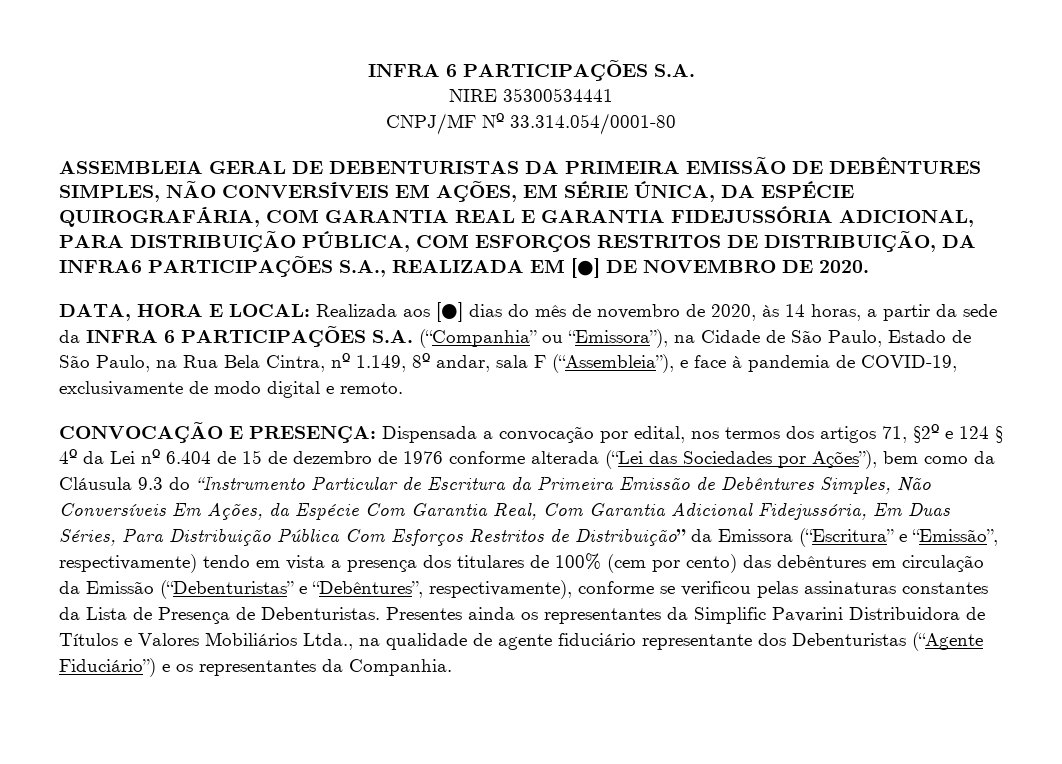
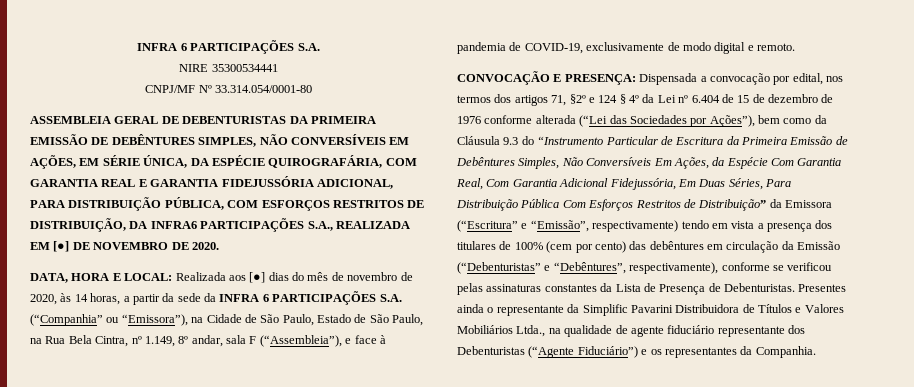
[521,608,661,624] os representantes -> [487,305,564,316] o representante

